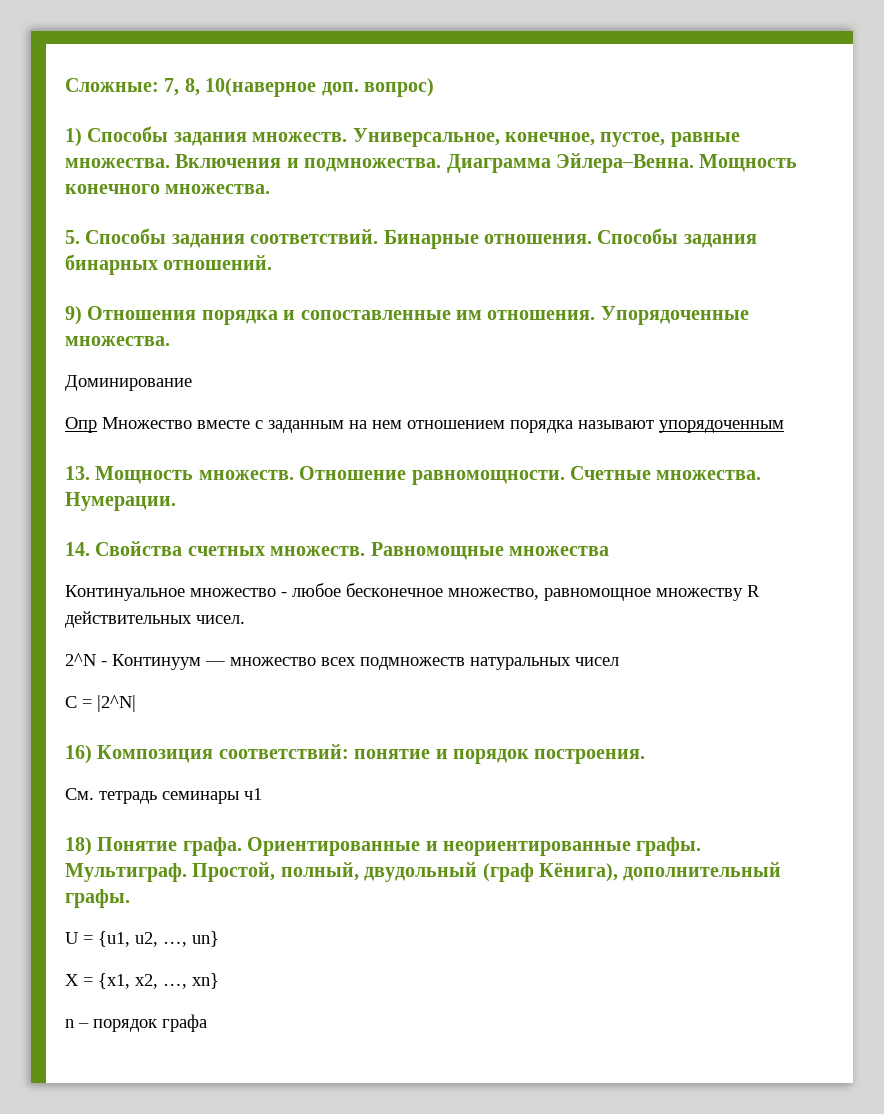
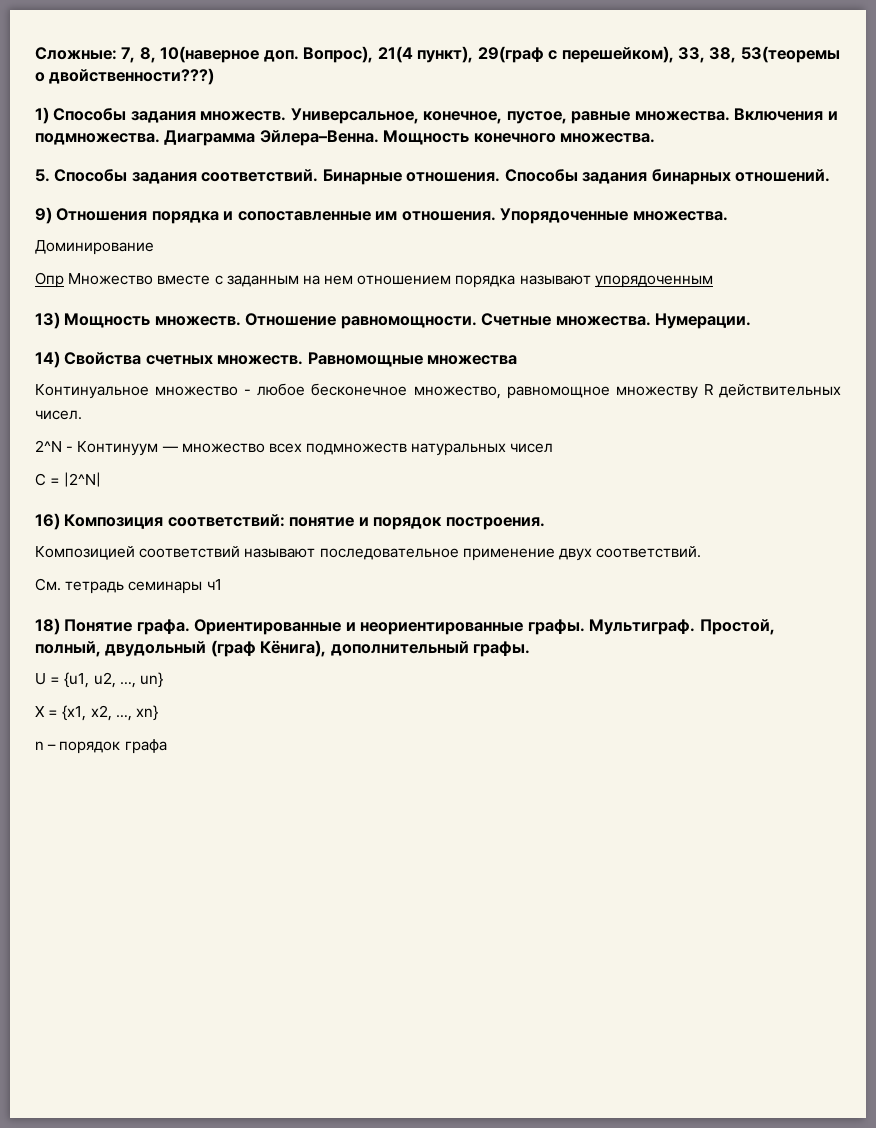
[364,78,434,97] вопрос) -> [303,46,840,63] [35,68,215,85] Вопрос), 21(4 пункт), 29(граф с перешейком), 33, 38, 53(теоремы о двойственности???)
[65,466,90,480] 13. -> [35,312,60,329] 13)
[65,542,90,556] 14. -> [35,351,60,368] 14)
(646, 756) none -> [35,546,702,561] // Композицией соответствий называют последовательное применение двух соответствий.

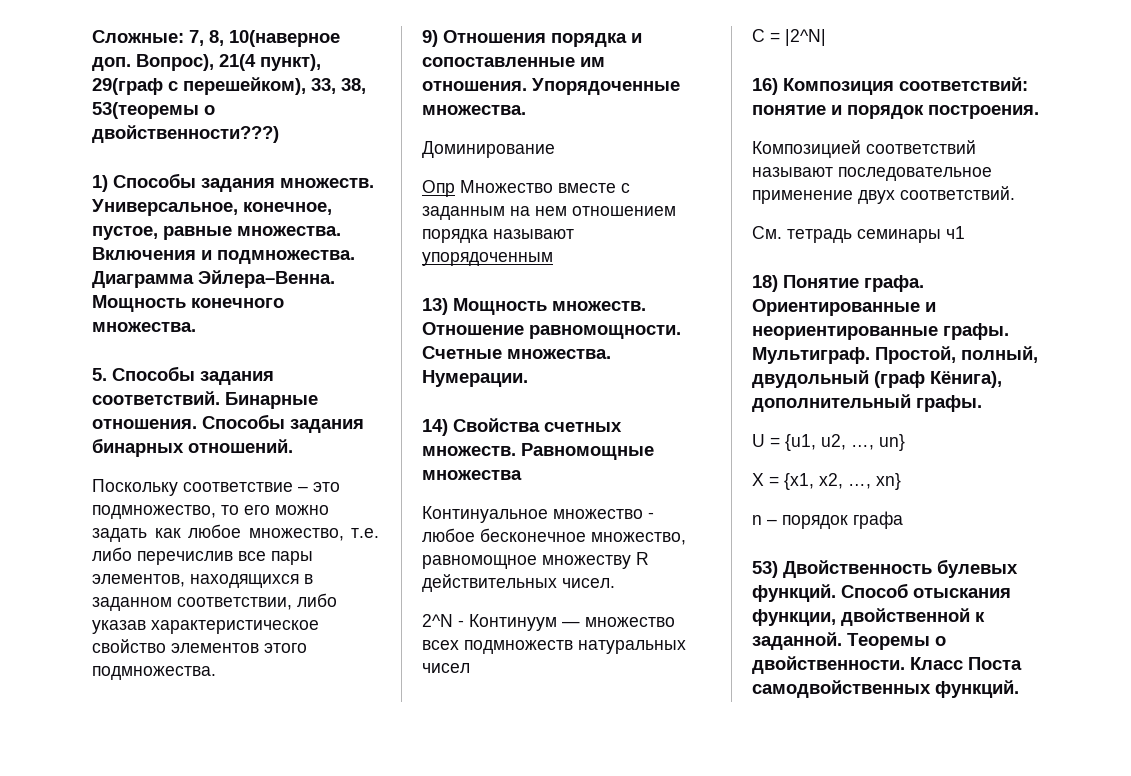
(831, 175) none -> [92,479,340,496] [92,505,329,519] [92,524,379,542] [92,547,313,565] [92,574,313,588] [92,593,337,611] [92,620,319,634] [92,639,307,653] [92,666,216,680] // Поскольку соответствие – это подмножество, то его можно задать как любое множество, т.е. либо перечислив все пары элементов, находящихся в заданном соответствии, либо указав характеристическое свойство элементов этого подмножества.
(167, 746) none -> [752,559,1018,578] [752,583,1011,602] [752,608,985,626] [752,632,946,650] [752,656,1022,674] [752,680,1019,698] // 53) Двойственность булевых функций. Способ отыскания функции, двойственной к заданной. Теоремы о двойственности. Класс Поста самодвойственных функций.

